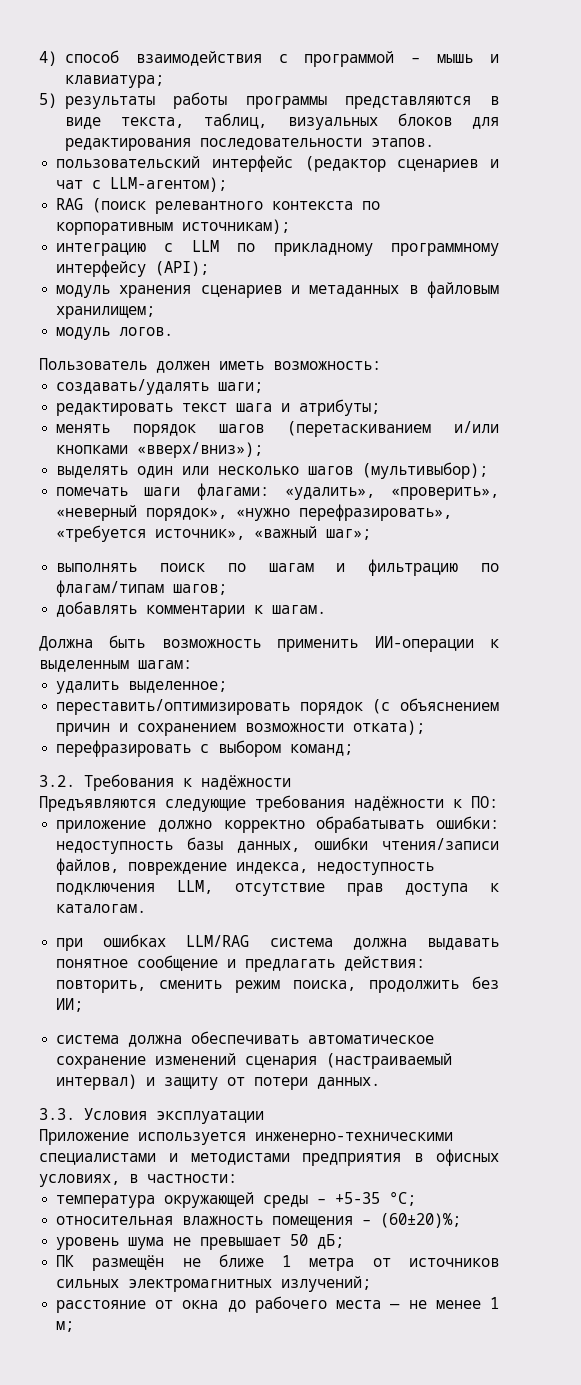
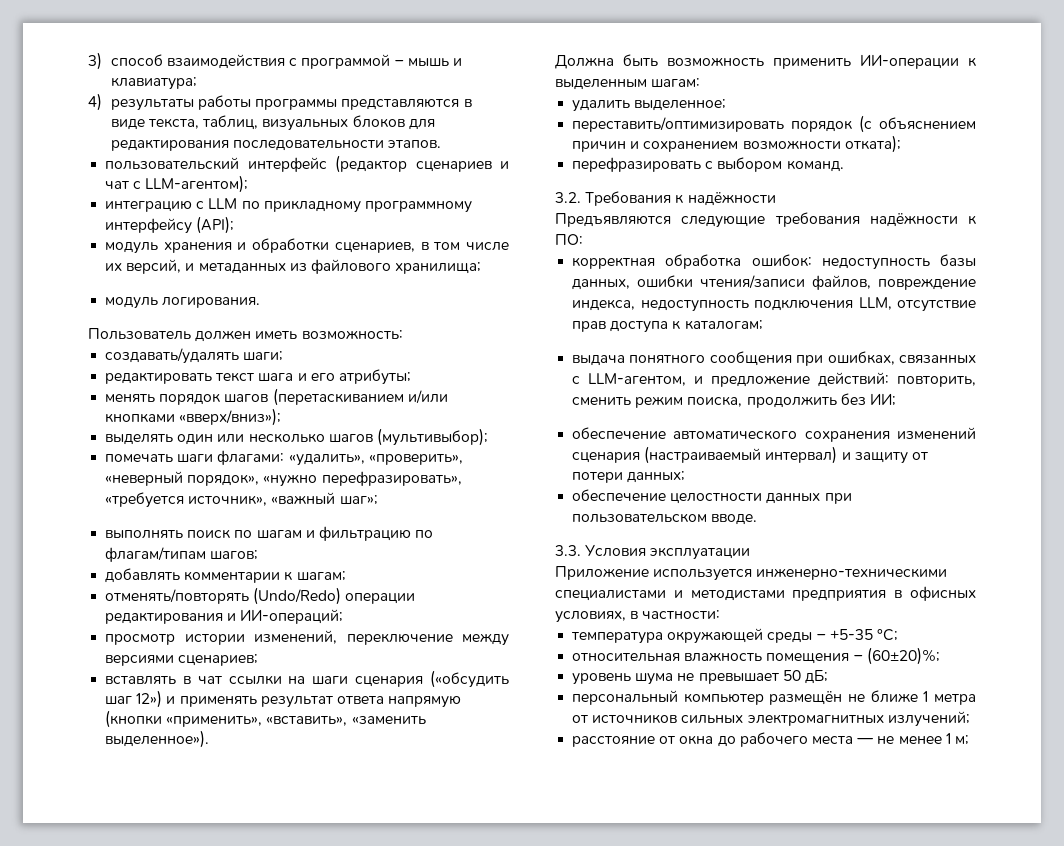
[39,51,57,66] 4) -> [88,52,102,70] 3)
[39,93,57,108] 5) -> [88,93,102,111] 4)
[56,198,381,214] [56,219,291,235] // RAG (поиск релевантного контекста по корпоративным источникам); -> (249, 184) none
[200,281,499,298] [56,306,156,319] [56,327,174,340] сценариев и метаданных в файловым хранилищем; // модуль логов. -> [237,238,509,253] [105,259,482,274] [105,297,261,309] и обработки сценариев, в том числе их версий, и метаданных из файлового хранилища; // модуль логирования.
(291, 407) none -> [310,373,335,381] его
[272,605,327,614] шагам. -> [296,571,346,581] [105,587,416,605] [105,609,344,624] [105,630,509,646] [105,654,259,666] [105,670,509,688] [105,690,462,708] [105,710,426,728] [105,730,210,748] шагам; // отменять/повторять (Undo/Redo) операции редактирования и ИИ-операций; // просмотр истории изменений, переключение между версиями сценариев; // вставлять в чат ссылки на шаги сценария («обсудить шаг 12») и применять результат ответа напрямую (кнопки «применить», «вставить», «заменить выделенное»).
[290,744,354,756] команд; -> [786,160,844,172] команд.
[56,816,499,833] приложение должно корректно обрабатывать ошибки: -> [572,254,812,269] корректная обработка ошибок:
[56,904,147,913] [56,934,499,951] [56,955,426,972] каталогам. // при ошибках LLM/RAG система должна выдавать понятное сообщение и предлагать действия: -> [684,320,763,330] [572,351,976,366] [572,372,890,387] каталогам; // выдача понятного сообщения при ошибках, связанных с LLM-агентом, и предложение действий:
[56,1031,435,1047] [56,1056,147,1069] система должна обеспечивать автоматическое сохранение -> [572,427,890,442] обеспечение автоматического сохранения
[317,1077,381,1089] данных. -> [627,471,686,483] [572,489,852,504] [572,513,758,525] данных; // обеспечение целостности данных при пользовательском вводе.
[56,1255,75,1267] ПК -> [572,690,764,705] персональный компьютер

